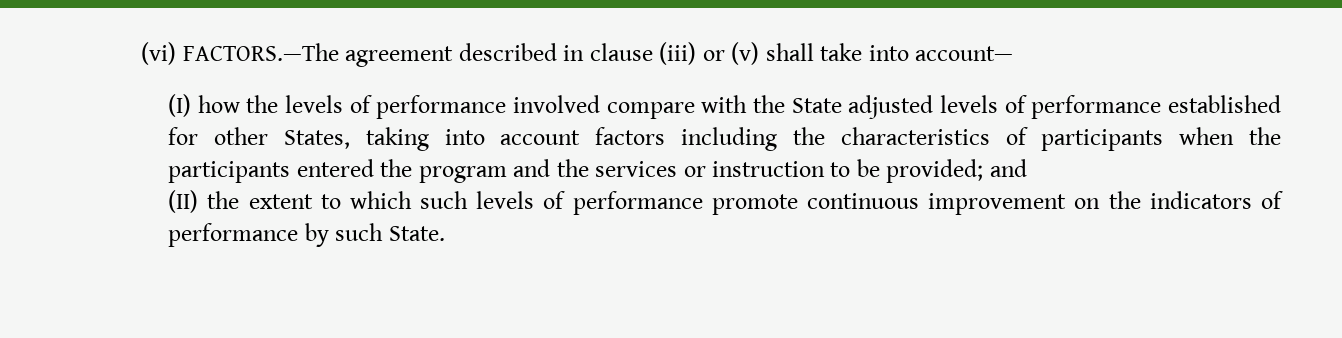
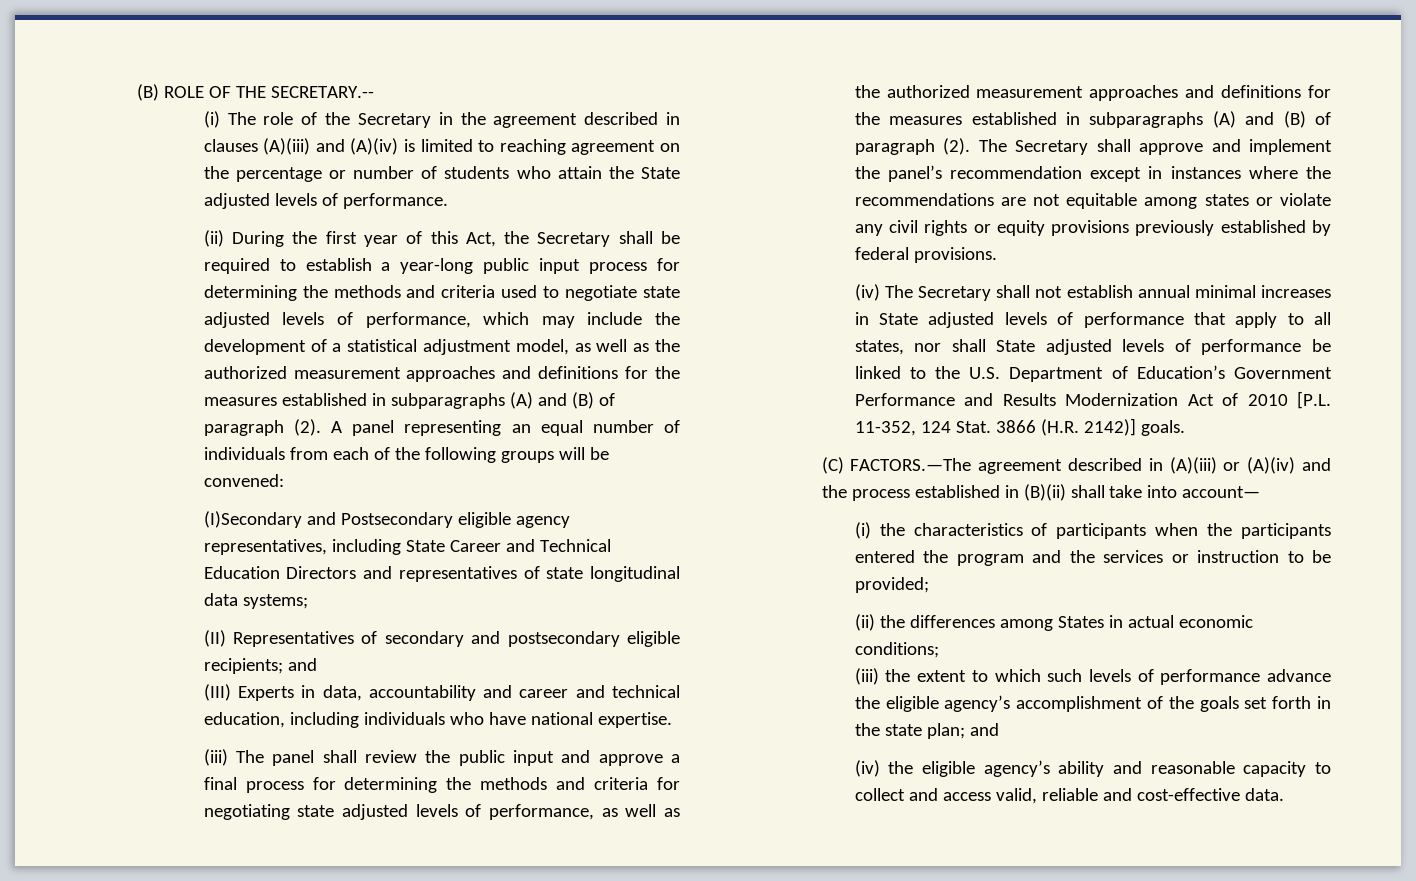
[141,42,1014,67] [168,94,1282,119] [168,127,778,151] (vi) FACTORS.—The agreement described in clause (iii) or (v) shall take into account— // (I) how the levels of performance involved compare with the State adjusted levels of performance established for other States, taking into account factors including -> [137,84,375,101] [203,111,680,128] [203,138,680,155] [203,166,680,182] [203,193,448,209] [203,230,680,247] [203,258,681,274] [203,285,681,301] [203,312,680,328] [203,339,681,355] [203,366,680,382] [203,392,615,409] [203,419,680,436] [203,447,609,463] [203,474,284,487] [203,511,570,528] [203,539,611,555] [203,566,680,582] [203,593,308,609] [203,630,680,647] [203,658,317,674] [203,684,681,701] [203,712,672,728] [203,749,680,766] [203,777,681,793] [203,804,681,820] [854,85,1331,101] [854,111,1331,128] [854,138,1332,155] [854,165,1331,182] [854,193,1331,209] [854,220,1331,236] [854,247,997,263] [854,284,1331,301] [854,312,1331,328] [854,339,1331,355] [854,365,1332,382] [854,391,1331,409] [854,418,1185,436] [821,457,1331,474] [821,484,1261,501] [854,522,871,539] (B) ROLE OF THE SECRETARY.-- // (i) The role of the Secretary in the agreement described in clauses (A)(iii) and (A)(iv) is limited to reaching agreement on the percentage or number of students who attain the State adjusted levels of performance. // (ii) During the first year of this Act, the Secretary shall be required to establish a year-long public input process for determining the methods and criteria used to negotiate state adjusted levels of performance, which may include the development of a statistical adjustment model, as well as the authorized measurement approaches and definitions for the measures established in subparagraphs (A) and (B) of paragraph (2). A panel representing an equal number of individuals from each of the following groups will be convened: // (I)Secondary and Postsecondary eligible agency representatives, including State Career and Technical Education Directors and representatives of state longitudinal data systems; // (II) Representatives of secondary and postsecondary eligible recipients; and // (III) Experts in data, accountability and career and technical education, including individuals who have national expertise. // (iii) The panel shall review the public input and approve a final process for determining the methods and criteria for negotiating state adjusted levels of performance, as well as the authorized measurement approaches and definitions for the measures established in subparagraphs (A) and (B) of paragraph (2). The Secretary shall approve and implement the panel’s recommendation except in instances where the recommendations are not equitable among states or violate any civil rights or equity provisions previously established by federal provisions. // (iv) The Secretary shall not establish annual minimal increases in State adjusted levels of performance that apply to all states, nor shall State adjusted levels of performance be linked to the U.S. Department of Education’s Government Performance and Results Modernization Act of 2010 [P.L. 11-352, 124 Stat. 3866 (H.R. 2142)] goals. // (C) FACTORS.—The agreement described in (A)(iii) or (A)(iv) and the process established in (B)(ii) shall take into account— // (i)
[989,159,1027,177] [168,190,199,213] and // (II) -> [854,614,1253,631] [854,642,939,658] [854,668,879,685] // (ii) the differences among States in actual economic conditions; // (iii)
[711,191,1284,215] [168,223,445,247] promote continuous improvement on the indicators of performance by such State. -> [1267,669,1331,682] [854,695,1331,712] [854,723,999,739] [854,760,1331,777] [854,788,1284,804] advance the eligible agency’s accomplishment of the goals set forth in the state plan; and // (iv) the eligible agency’s ability and reasonable capacity to collect and access valid, reliable and cost-effective data.

